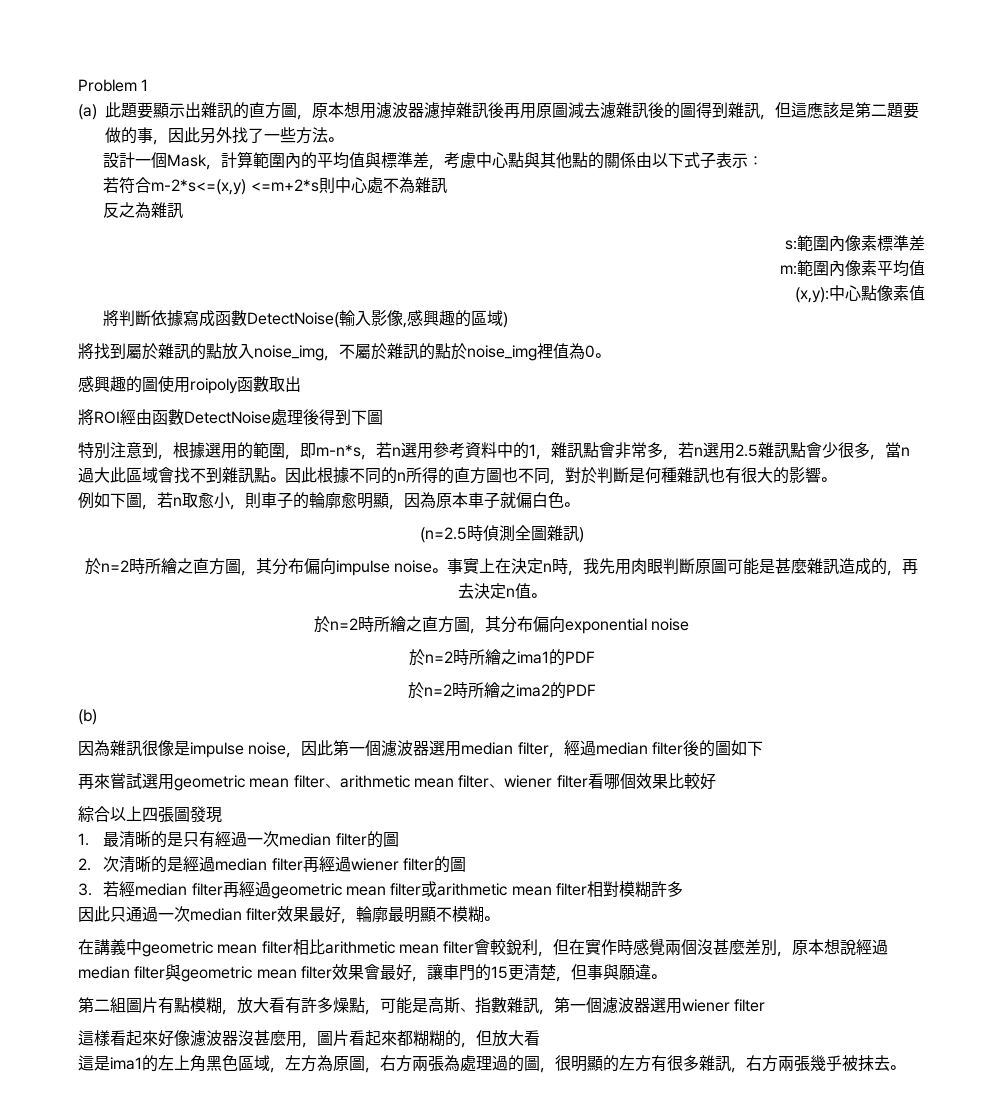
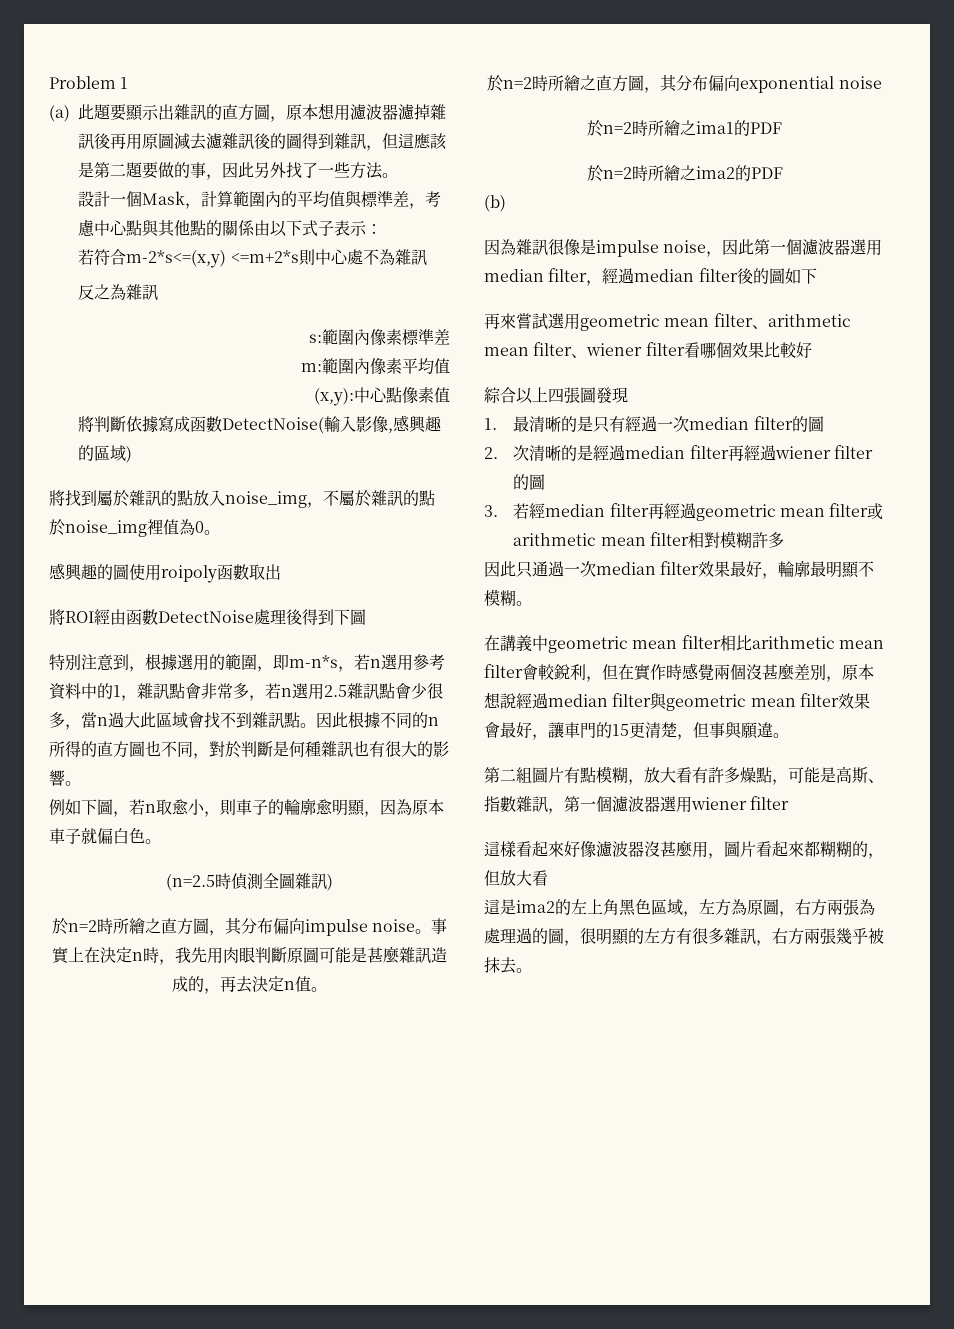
[110,1057,142,1070] ima1 -> [516,900,555,913] ima2

